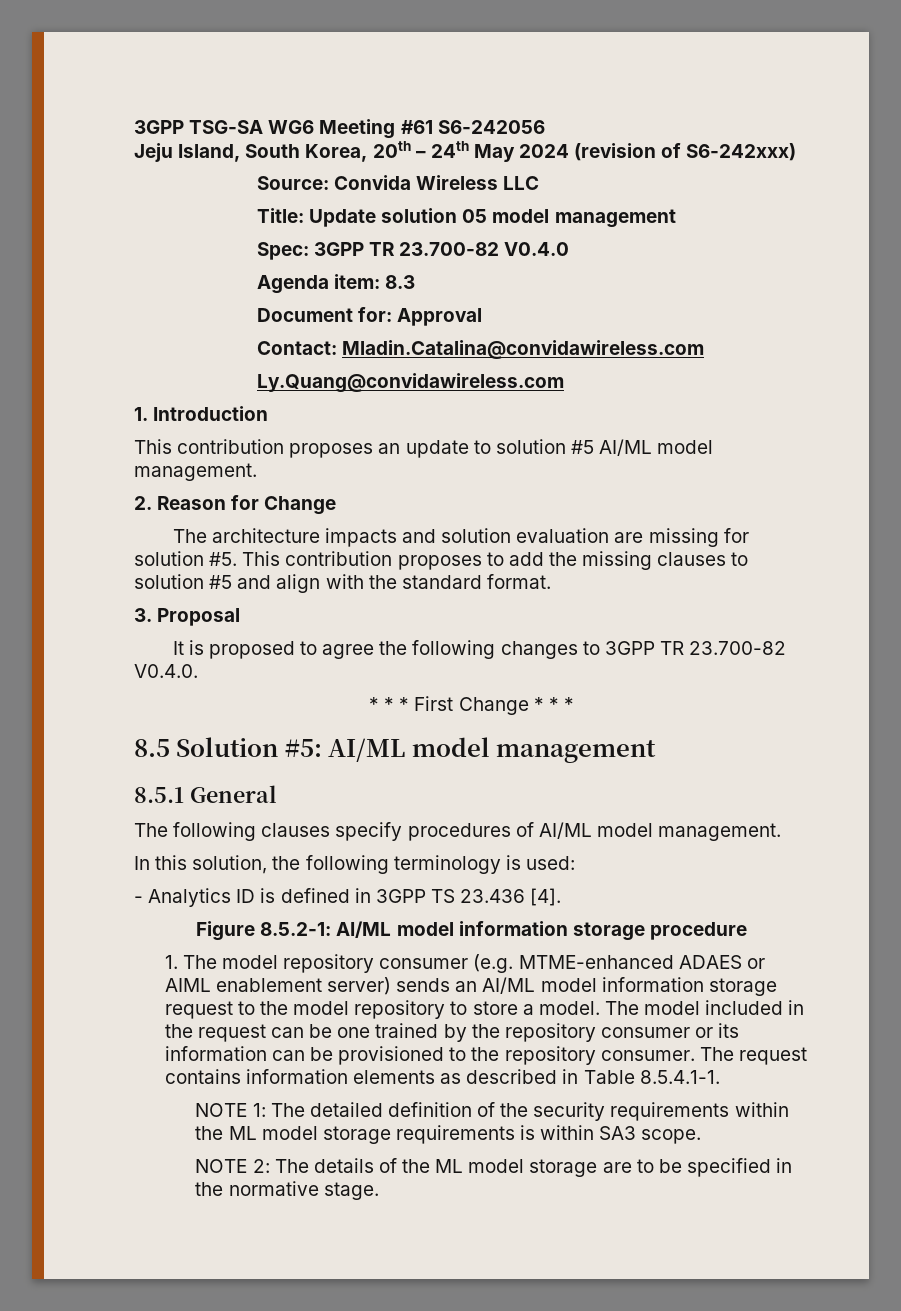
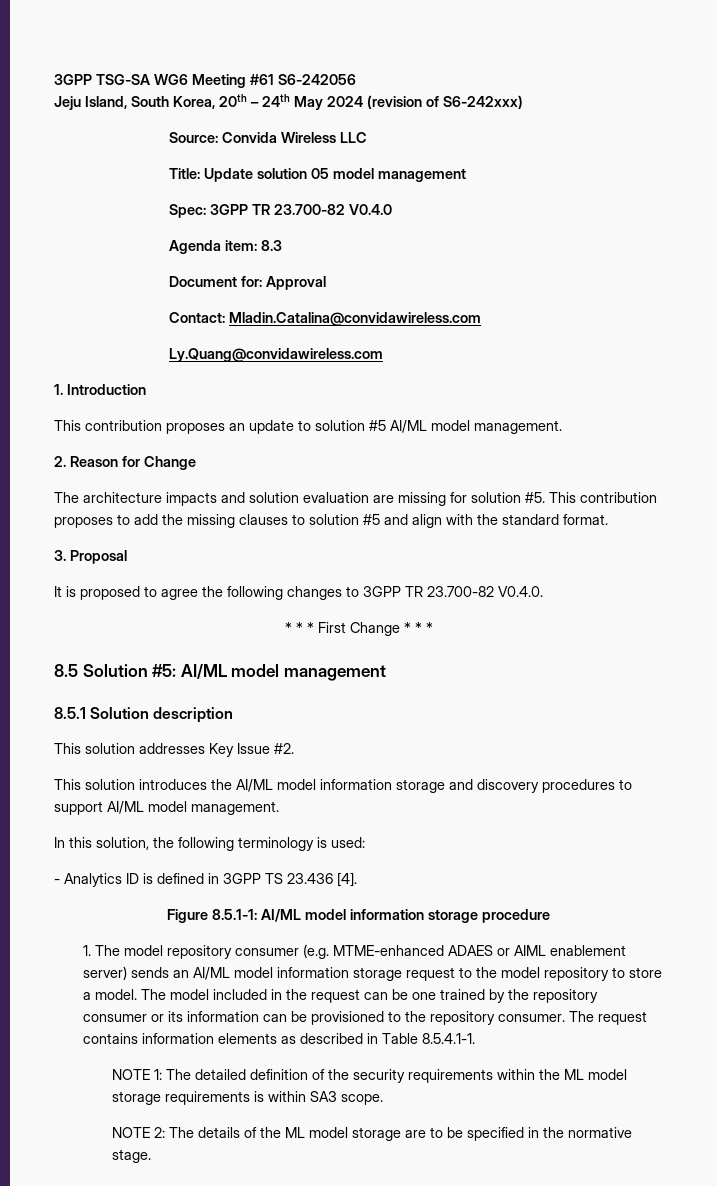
[189,785,277,803] [134,822,534,841] General // The following clauses specify procedures of -> [90,707,234,723] [54,743,294,757] [54,779,632,793] [54,801,103,815] Solution description // This solution addresses Key Issue #2. // This solution introduces the AI/ML model information storage and discovery procedures to support
[260,922,332,936] 8.5.2-1: -> [212,909,257,920] 8.5.1-1:

